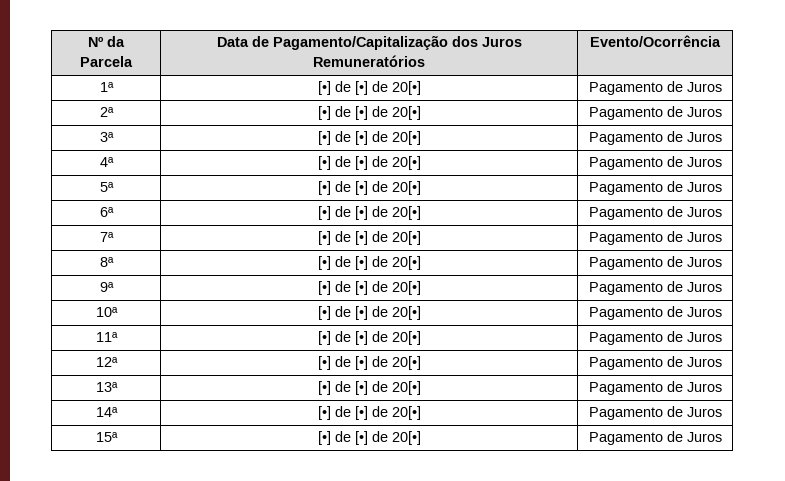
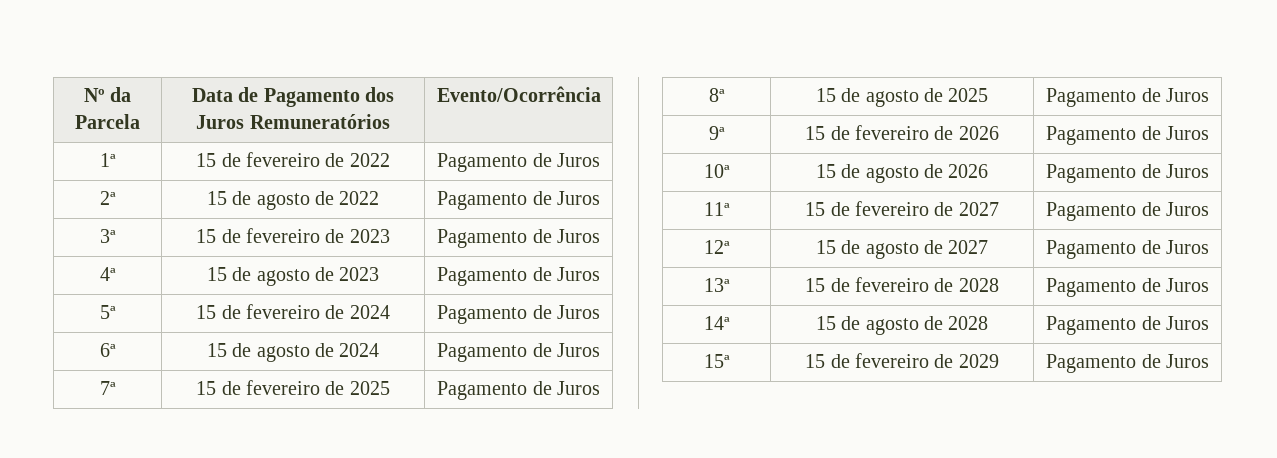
[272,35,448,50] Pagamento/Capitalização -> [263,88,360,107] Pagamento
[317,81,421,95] [•] de [•] de 20[•] -> [196,152,390,167] 15 de fevereiro de 2022
[317,106,421,120] [•] de [•] de 20[•] -> [206,191,380,210] 15 de agosto de 2022
[317,131,421,145] [•] de [•] de 20[•] -> [196,228,390,243] 15 de fevereiro de 2023
[317,156,421,170] [•] de [•] de 20[•] -> [206,267,380,286] 15 de agosto de 2023
[317,181,421,195] [•] de [•] de 20[•] -> [196,304,390,319] 15 de fevereiro de 2024
[317,206,421,220] [•] de [•] de 20[•] -> [206,343,380,362] 15 de agosto de 2024
[317,231,421,245] [•] de [•] de 20[•] -> [196,380,390,395] 15 de fevereiro de 2025
[317,256,421,270] [•] de [•] de 20[•] -> [815,88,989,107] 15 de agosto de 2025
[317,281,421,295] [•] de [•] de 20[•] -> [805,125,999,140] 15 de fevereiro de 2026
[317,306,421,320] [•] de [•] de 20[•] -> [815,164,989,183] 15 de agosto de 2026
[317,331,421,345] [•] de [•] de 20[•] -> [805,201,999,216] 15 de fevereiro de 2027
[317,356,421,370] [•] de [•] de 20[•] -> [815,240,989,259] 15 de agosto de 2027
[317,381,421,395] [•] de [•] de 20[•] -> [805,277,999,292] 15 de fevereiro de 2028
[317,406,421,420] [•] de [•] de 20[•] -> [815,316,989,335] 15 de agosto de 2028
[317,431,421,445] [•] de [•] de 20[•] -> [805,353,999,368] 15 de fevereiro de 2029

